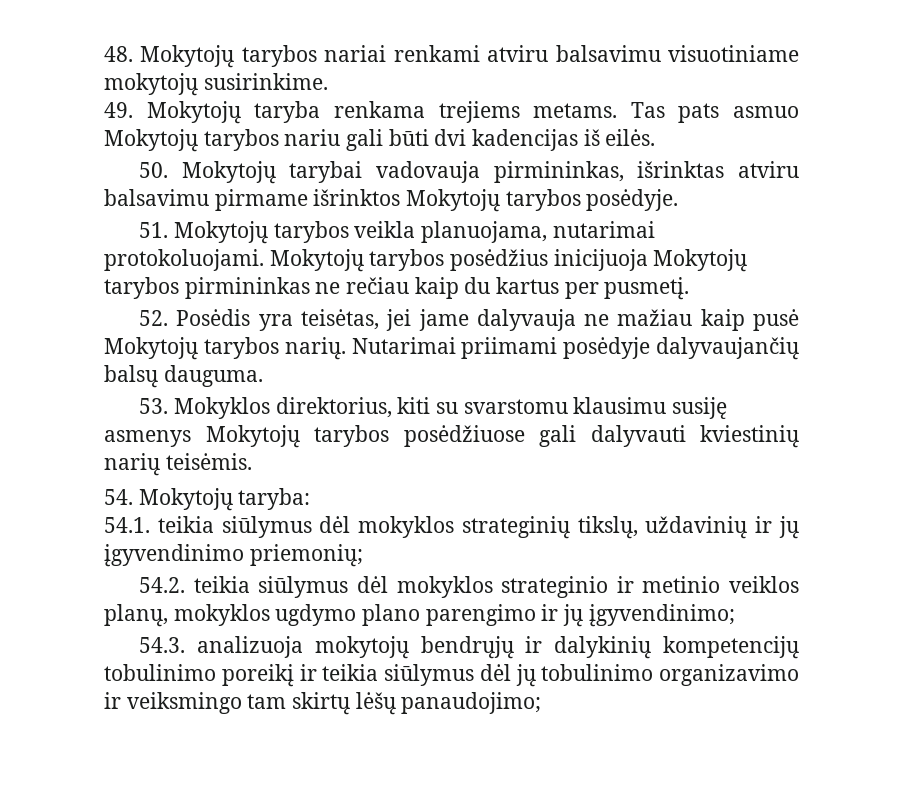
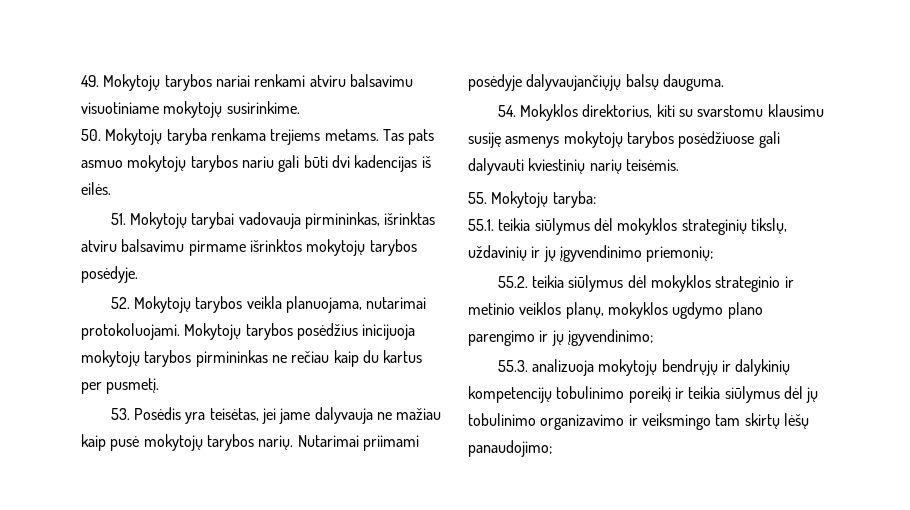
[104,46,133,62] 48. -> [81,75,99,87] 49.
[104,102,133,118] 49. -> [81,129,101,141] 50.
[104,129,198,152] Mokytojų -> [127,155,187,172] mokytojų
[139,162,169,178] 50. -> [110,213,126,225] 51.
[406,189,501,212] Mokytojų -> [306,239,366,256] mokytojų
[139,222,169,238] 51. -> [110,297,130,309] 52.
[653,249,748,272] Mokytojų -> [81,350,140,367] mokytojų
[139,310,169,326] 52. -> [110,408,130,420] 53.
[104,337,198,360] Mokytojų -> [143,434,203,451] mokytojų
[656,337,799,360] dalyvaujančių -> [526,74,622,91] dalyvaujančiųjų
[139,398,169,414] 53. -> [497,105,516,117] 54.
[205,425,300,448] Mokytojų -> [563,131,623,148] mokytojų
[104,489,133,505] 54. -> [468,192,487,204] 55.
[104,517,150,533] 54.1. -> [468,219,494,231] 55.1.
[139,577,186,593] 54.2. -> [497,276,528,288] 55.2.
[139,637,186,653] 54.3. -> [497,360,528,372] 55.3.

